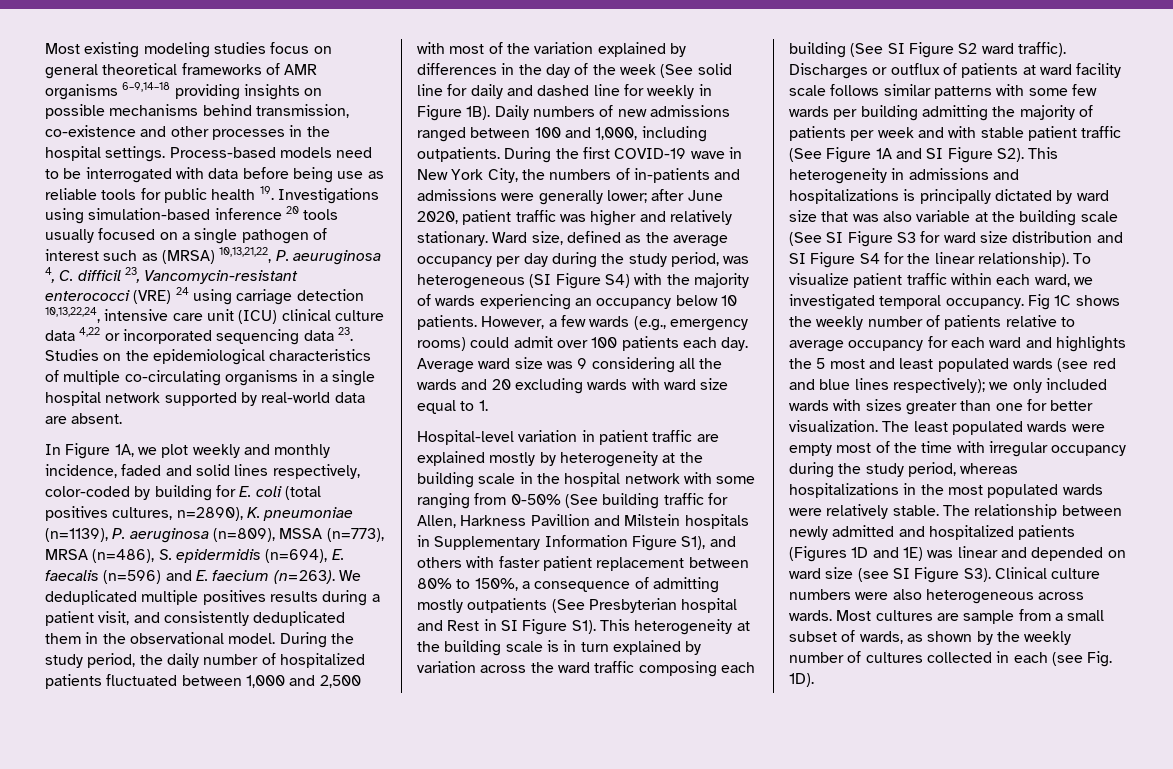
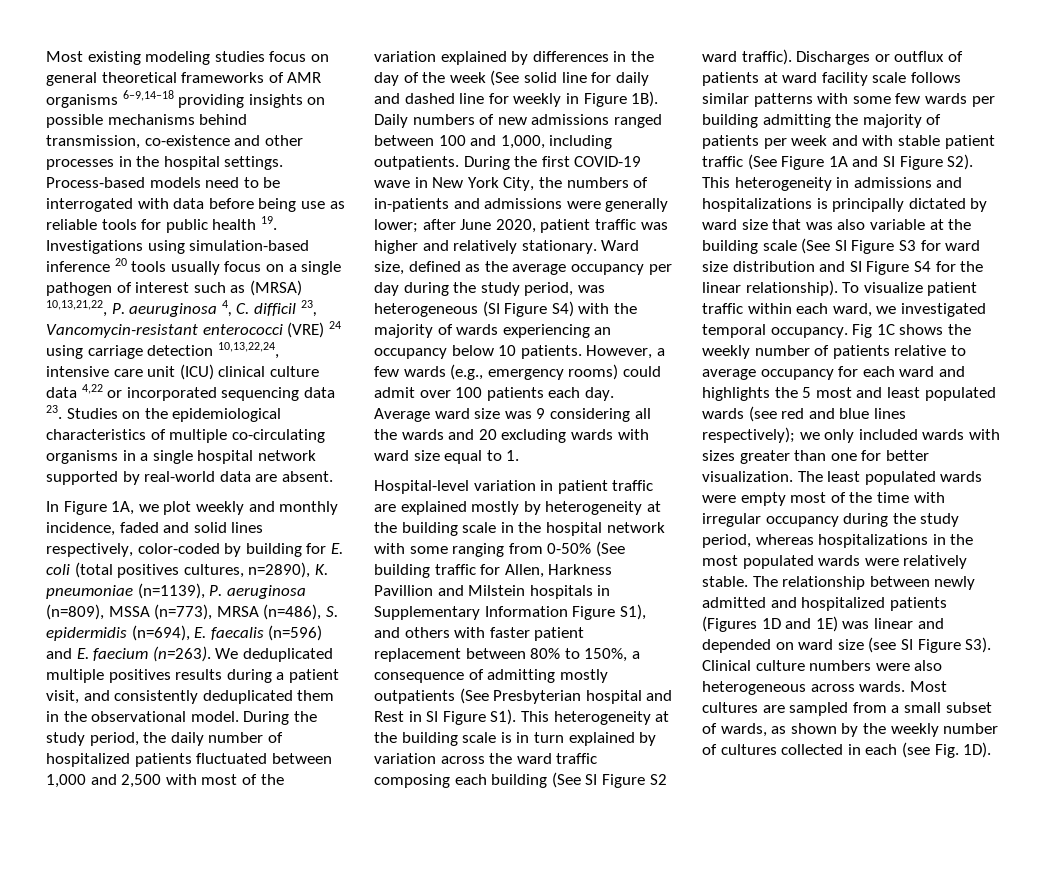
[98,228,156,240] focused -> [224,261,262,272] focus
[963,610,1015,624] sample -> [789,702,849,716] sampled

